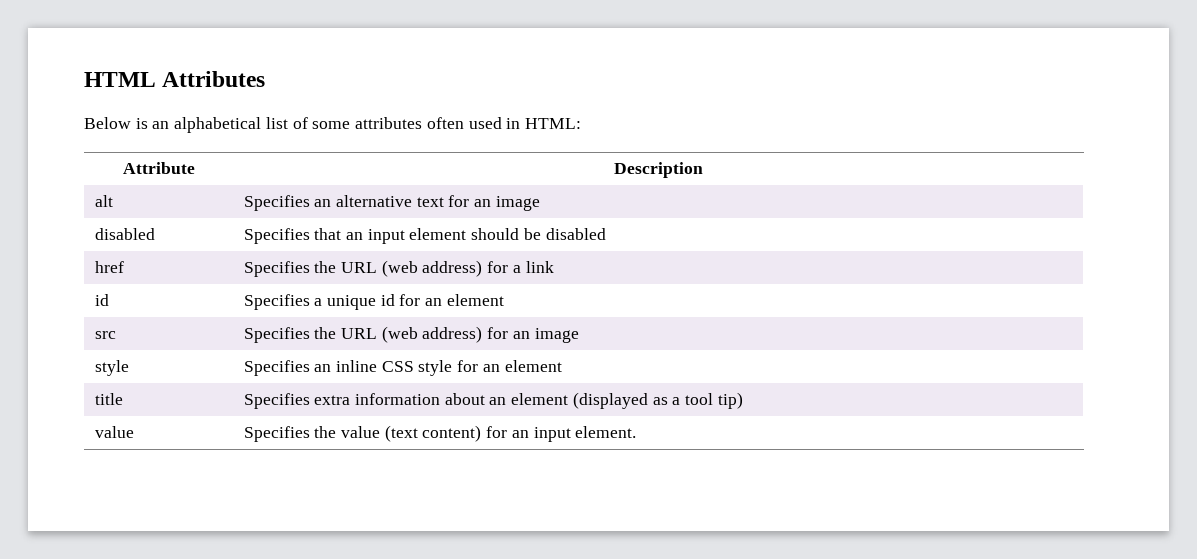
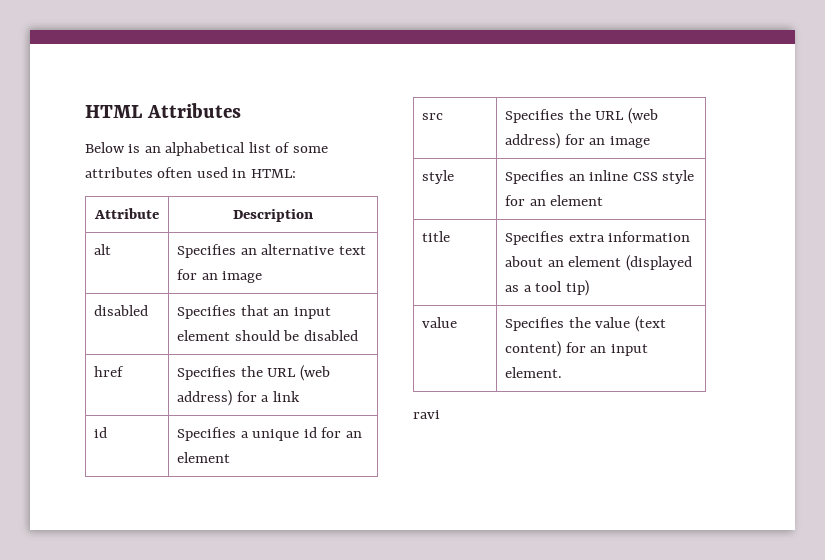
(637, 432) none -> [413,410,440,419] // ravi

